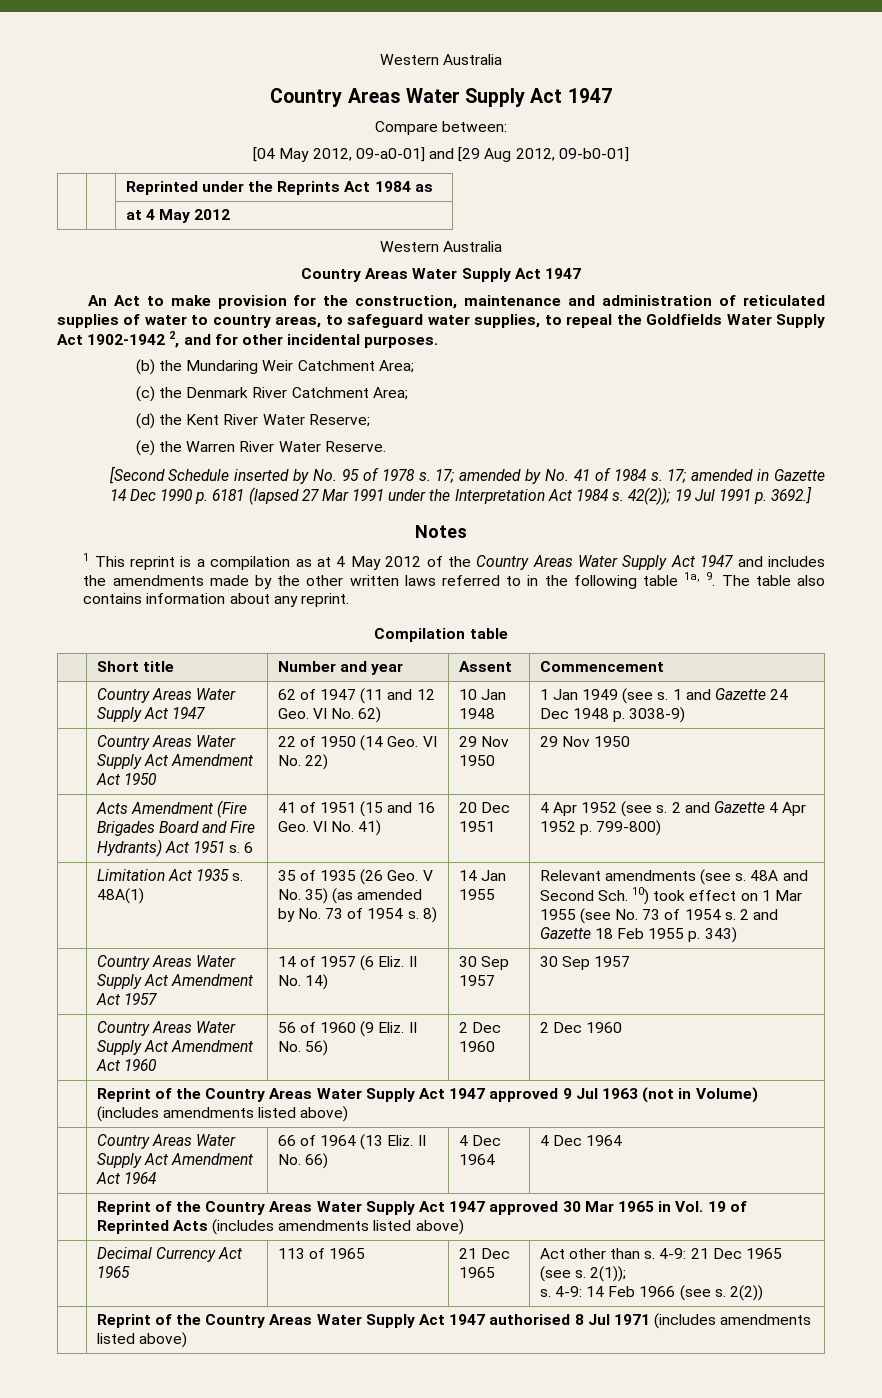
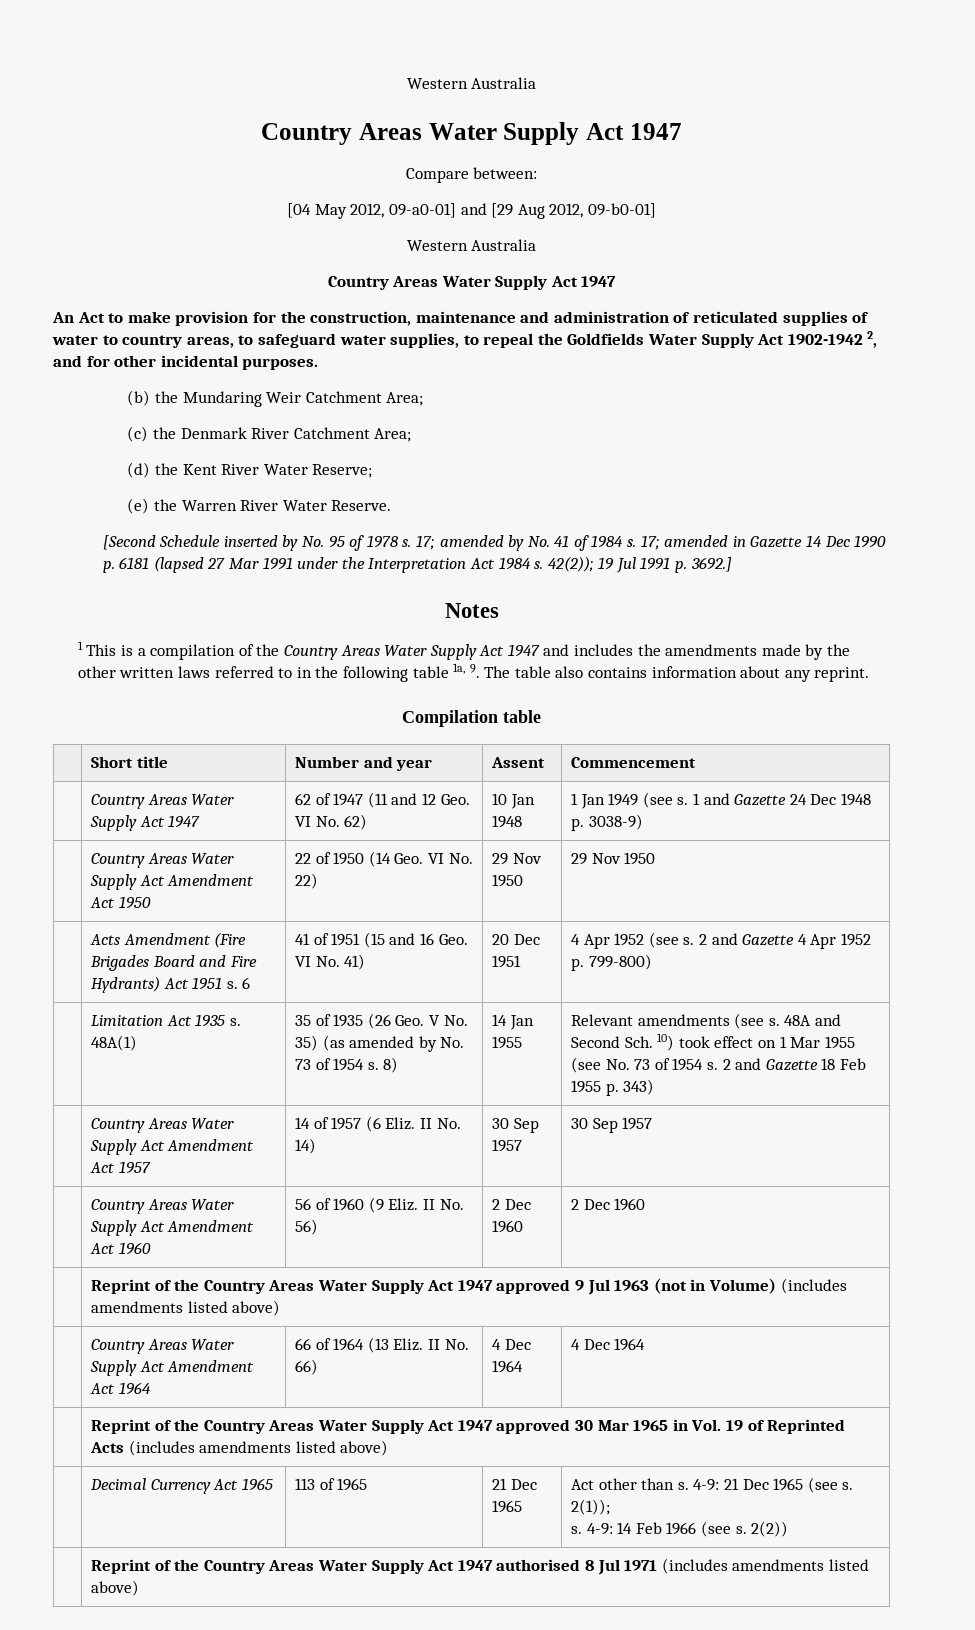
[125,181,433,195] [125,209,231,223] // | | Reprinted under the Reprints Act 1984 as // | | at 4 May 2012 -> (656, 210) none
[130,556,176,570] reprint -> (117, 650) none
[295,556,422,570] as at 4 May 2012 -> (236, 652) none

